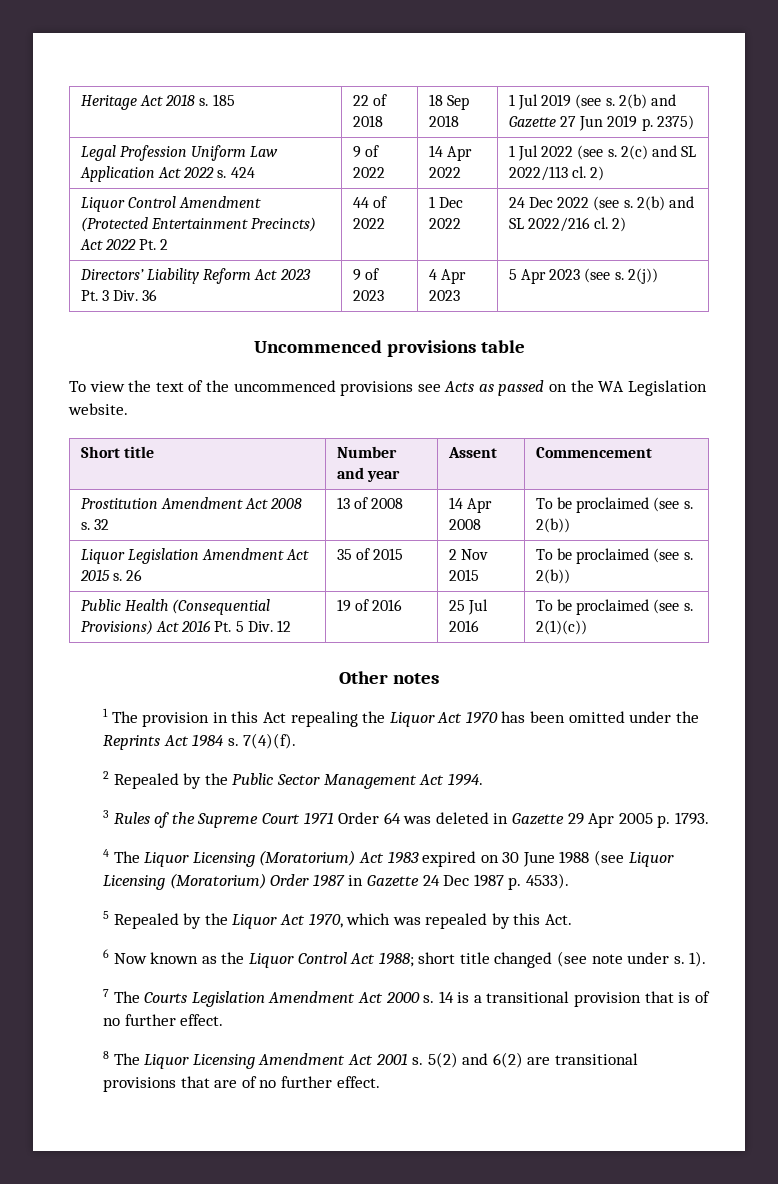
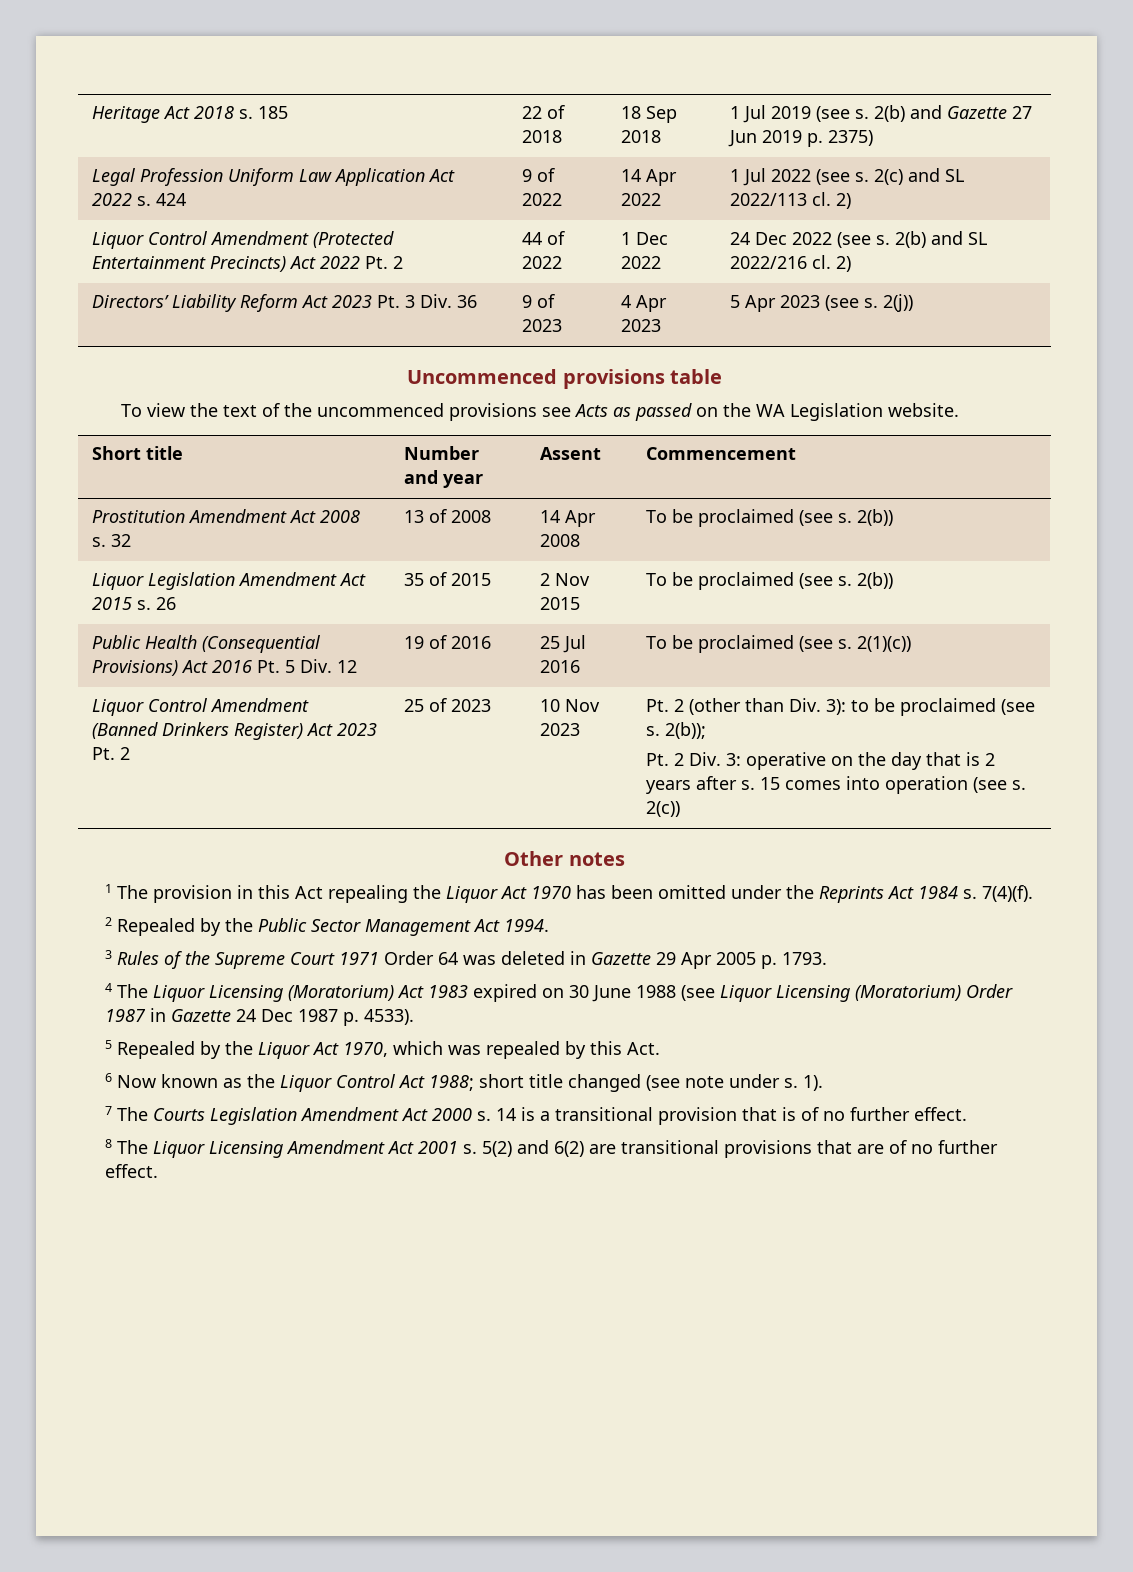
(587, 627) none -> [91,698,309,716] [91,722,377,740] [91,747,130,760] [403,698,491,712] [539,699,600,712] [539,723,580,736] [645,698,1035,716] [645,722,706,739] [645,752,995,770] [645,776,1026,794] [645,801,680,817] // Liquor Control Amendment (Banned Drinkers Register) Act 2023 Pt. 2 | 25 of 2023 | 10 Nov 2023 | Pt. 2 (other than Div. 3): to be proclaimed (see s. 2(b)); // Pt. 2 Div. 3: operative on the day that is 2 years after s. 15 comes into operation (see s. 2(c))

